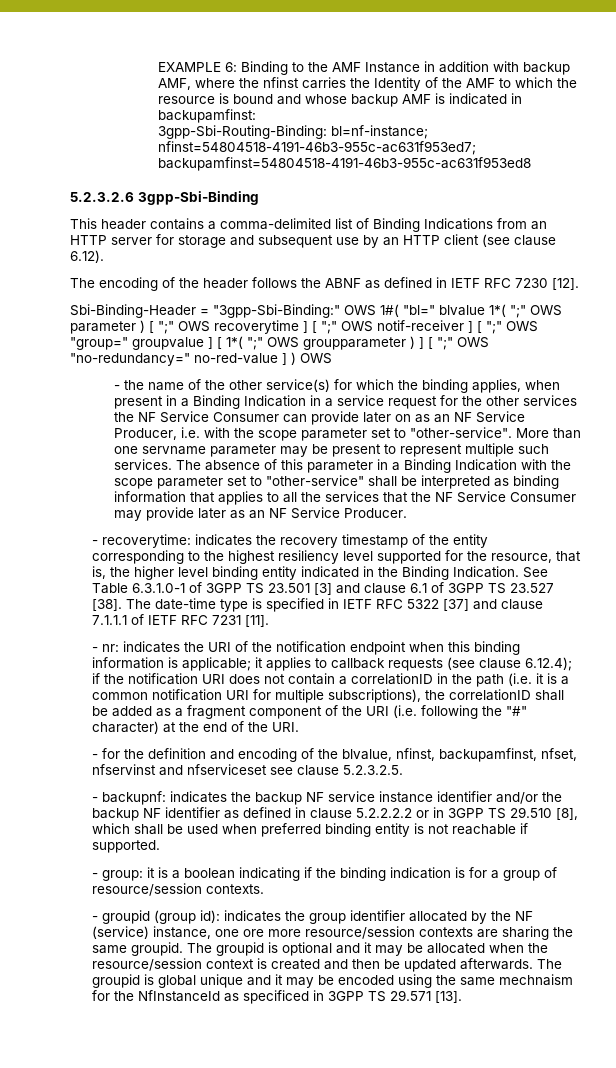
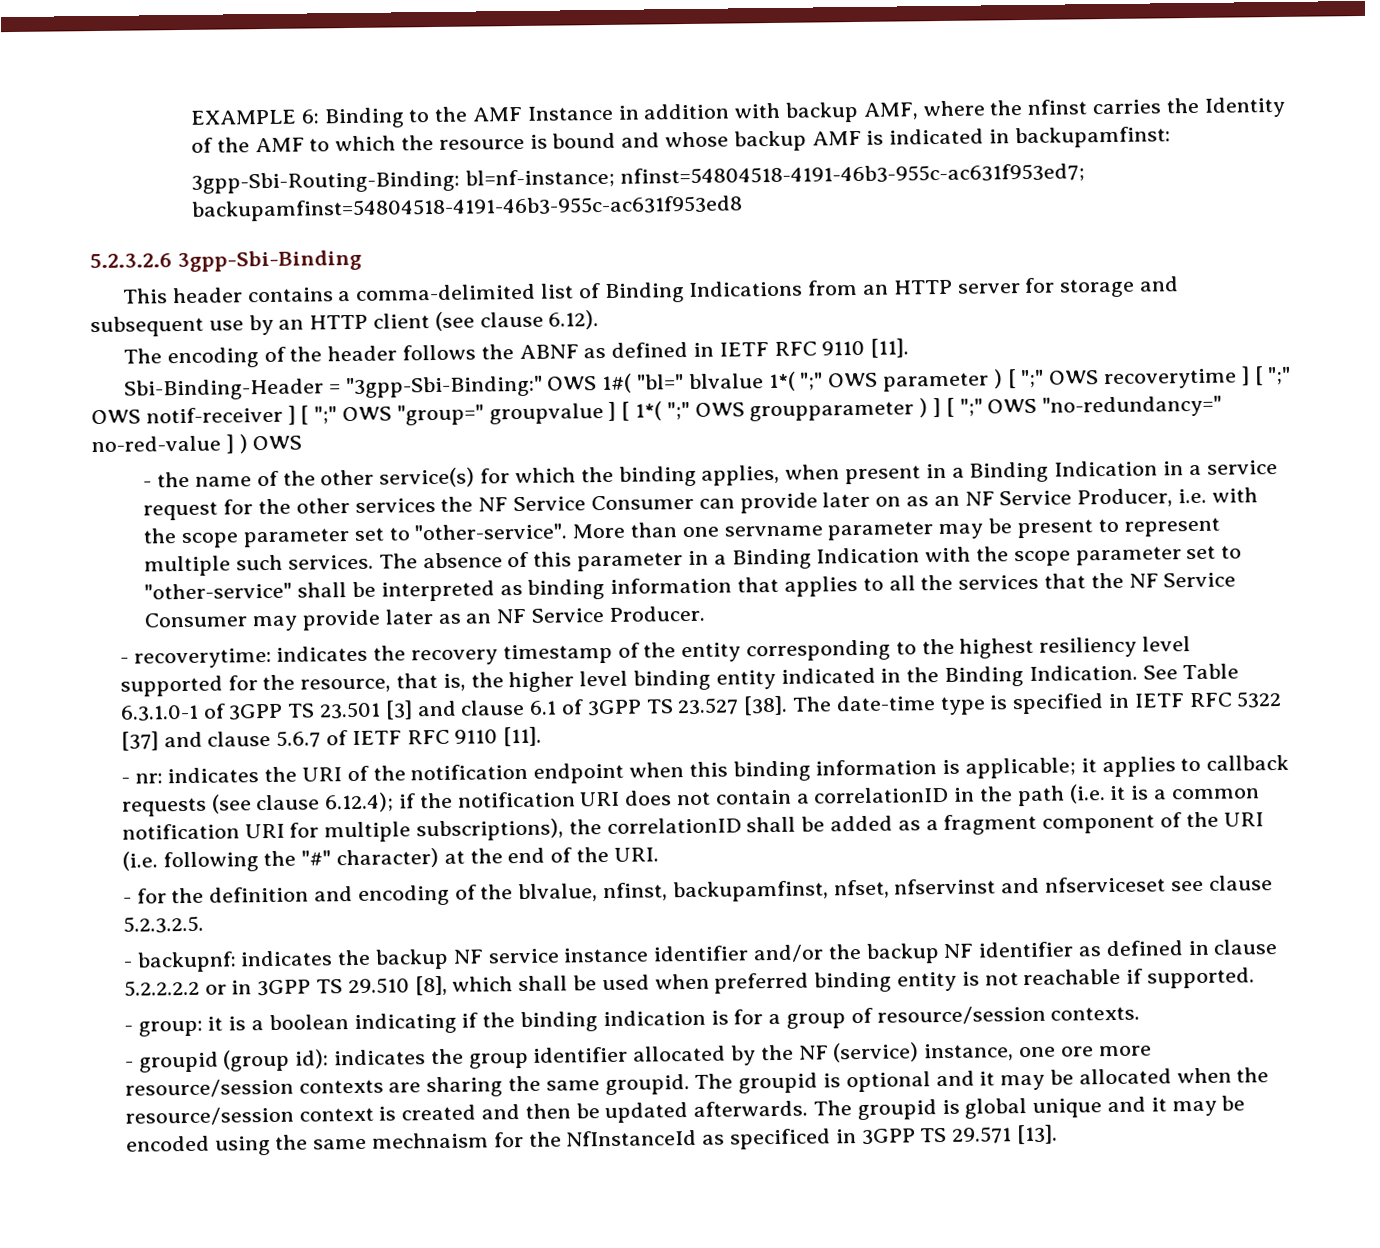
[515,278,579,290] 7230 [12]. -> [821,338,910,358] 9110 [11].
[92,615,128,625] 7.1.1.1 -> [276,730,322,748] 5.6.7
[212,615,242,625] 7231 -> [454,729,499,744] 9110

